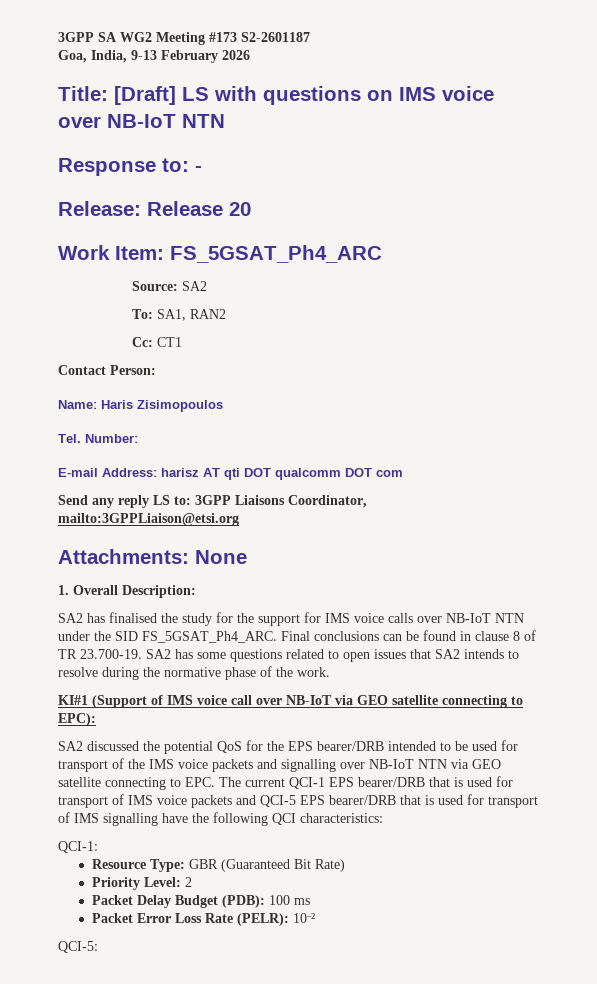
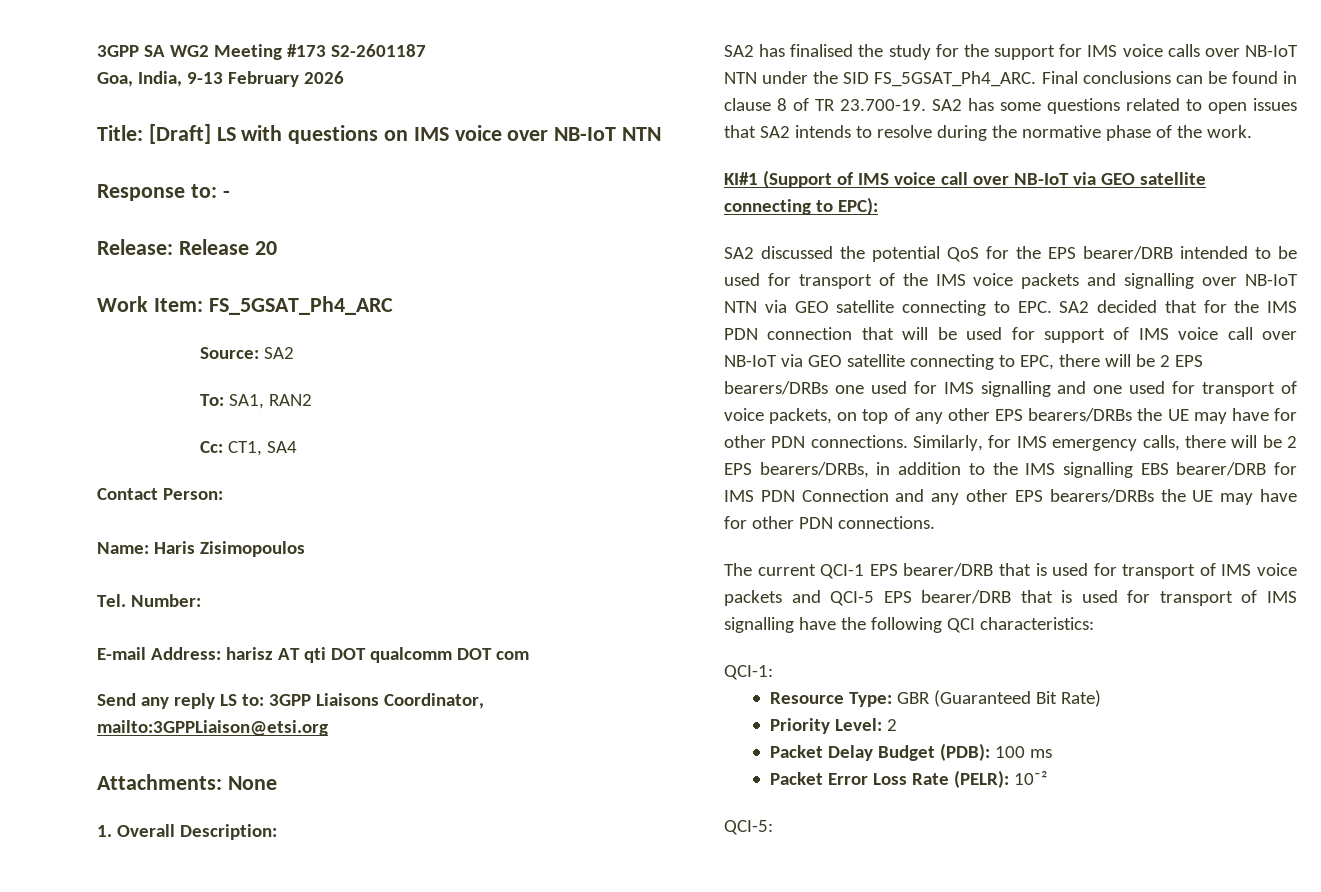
[156,337,182,347] CT1 -> [227,441,297,456] CT1, SA4
(215, 782) none -> [1059,300,1297,313] [724,327,1297,343] [724,354,1203,370] [724,381,1297,397] [724,408,1297,424] [724,435,1297,451] [724,462,1297,478] [724,489,1297,505] [724,516,935,529] SA2 decided that for the IMS PDN connection that will be used for support of IMS voice call over NB-IoT via GEO satellite connecting to EPC, there will be 2 EPS bearers/DRBs one used for IMS signalling and one used for transport of voice packets, on top of any other EPS bearers/DRBs the UE may have for other PDN connections. Similarly, for IMS emergency calls, there will be 2 EPS bearers/DRBs, in addition to the IMS signalling EBS bearer/DRB for IMS PDN Connection and any other EPS bearers/DRBs the UE may have for other PDN connections. //

